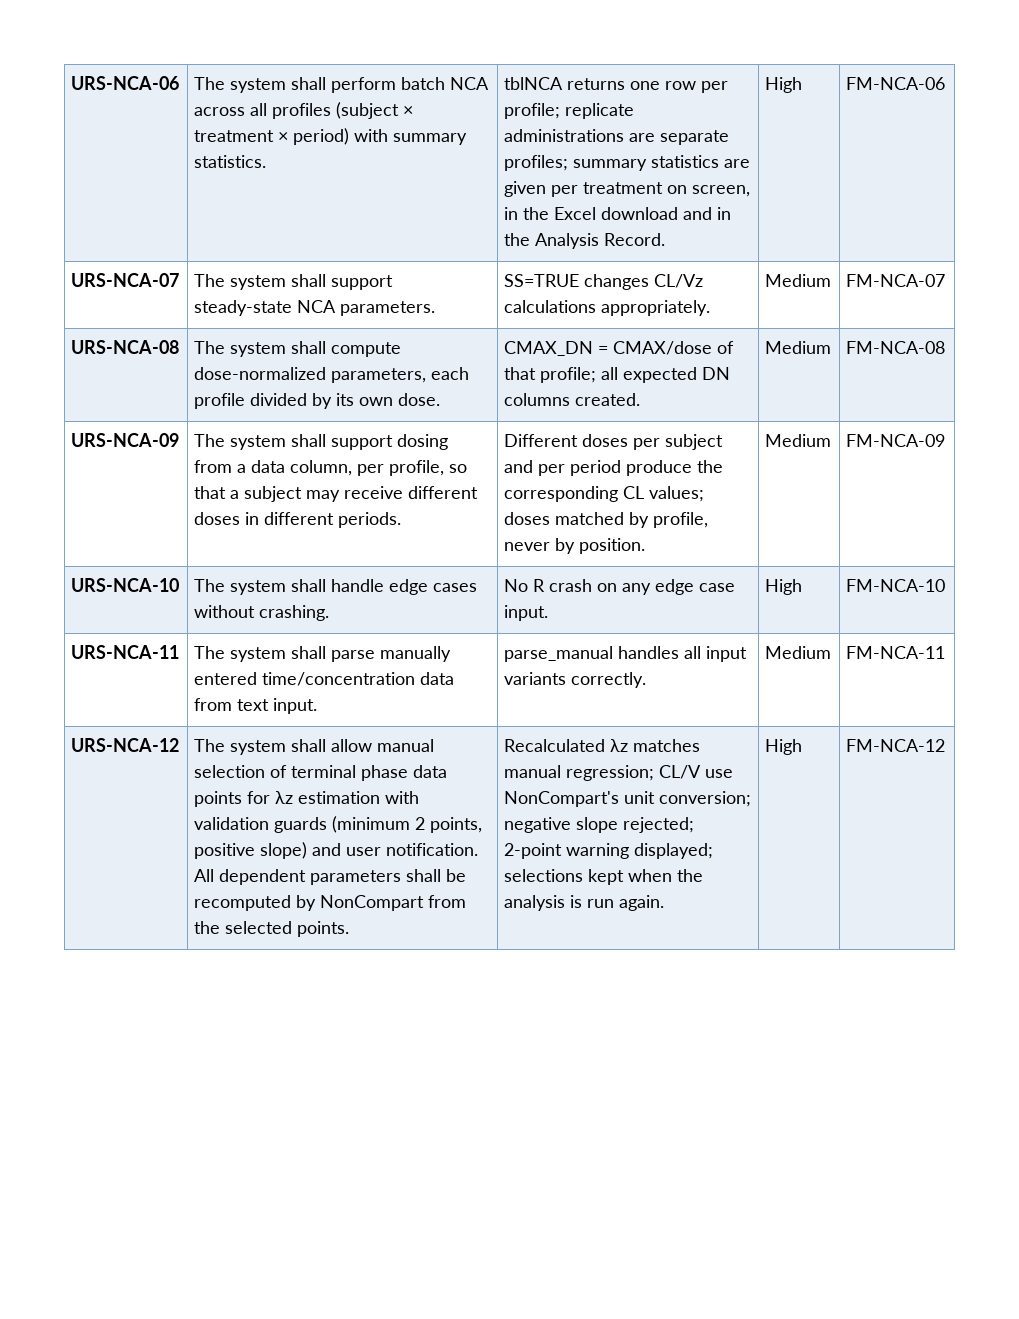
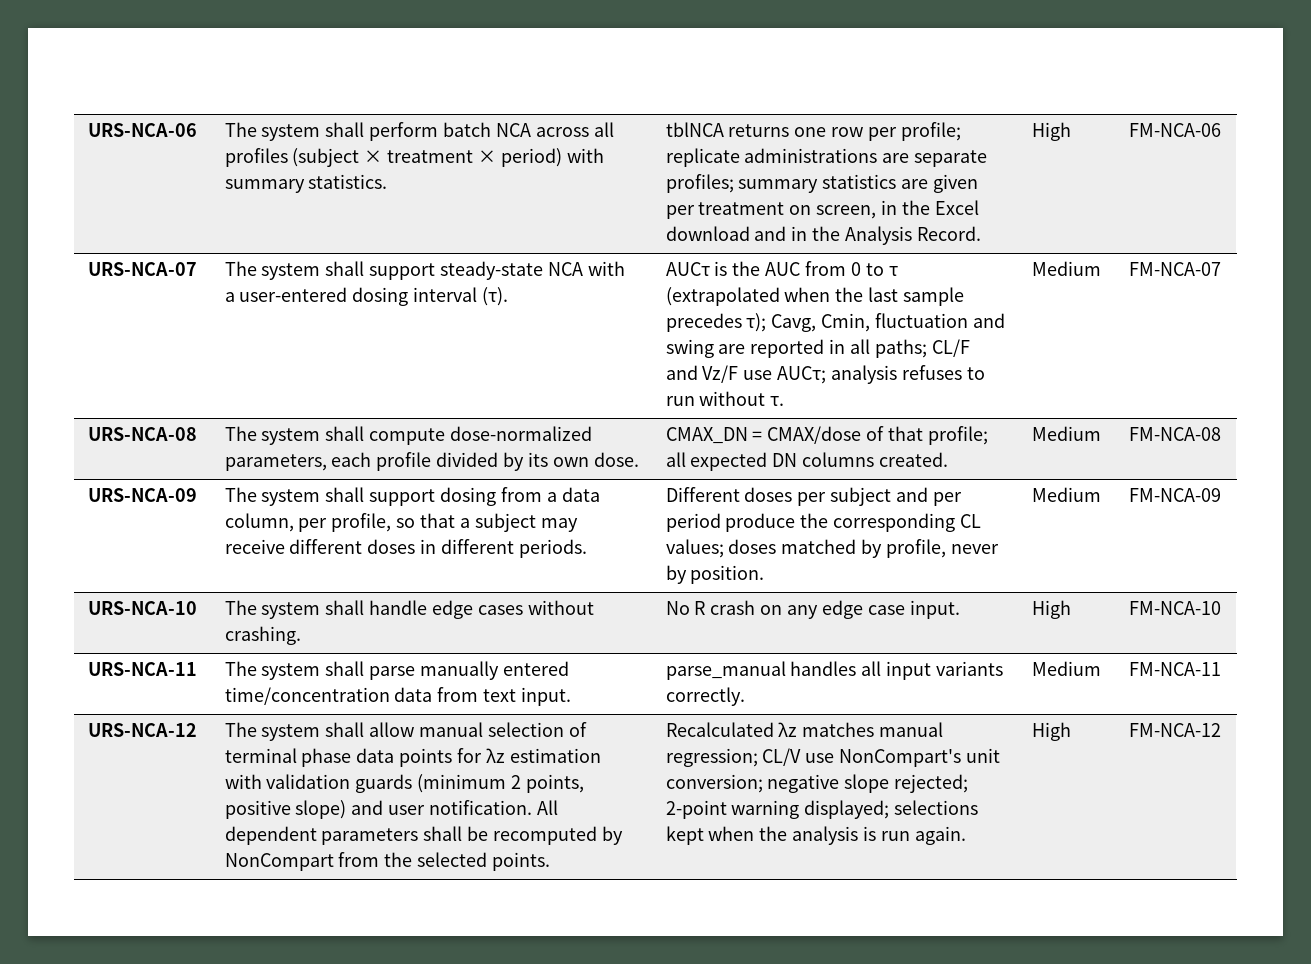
[340,301,436,316] [504,274,704,290] [504,300,711,316] parameters. | SS=TRUE changes CL/Vz calculations appropriately. -> [587,261,625,276] [224,287,509,306] [665,261,898,276] [665,287,965,306] [665,313,1005,332] [665,339,970,358] [665,365,985,384] [665,391,785,406] with a user-entered dosing interval (τ). | AUCτ is the AUC from 0 to τ (extrapolated when the last sample precedes τ); Cavg, Cmin, fluctuation and swing are reported in all paths; CL/F and Vz/F use AUCτ; analysis refuses to run without τ.

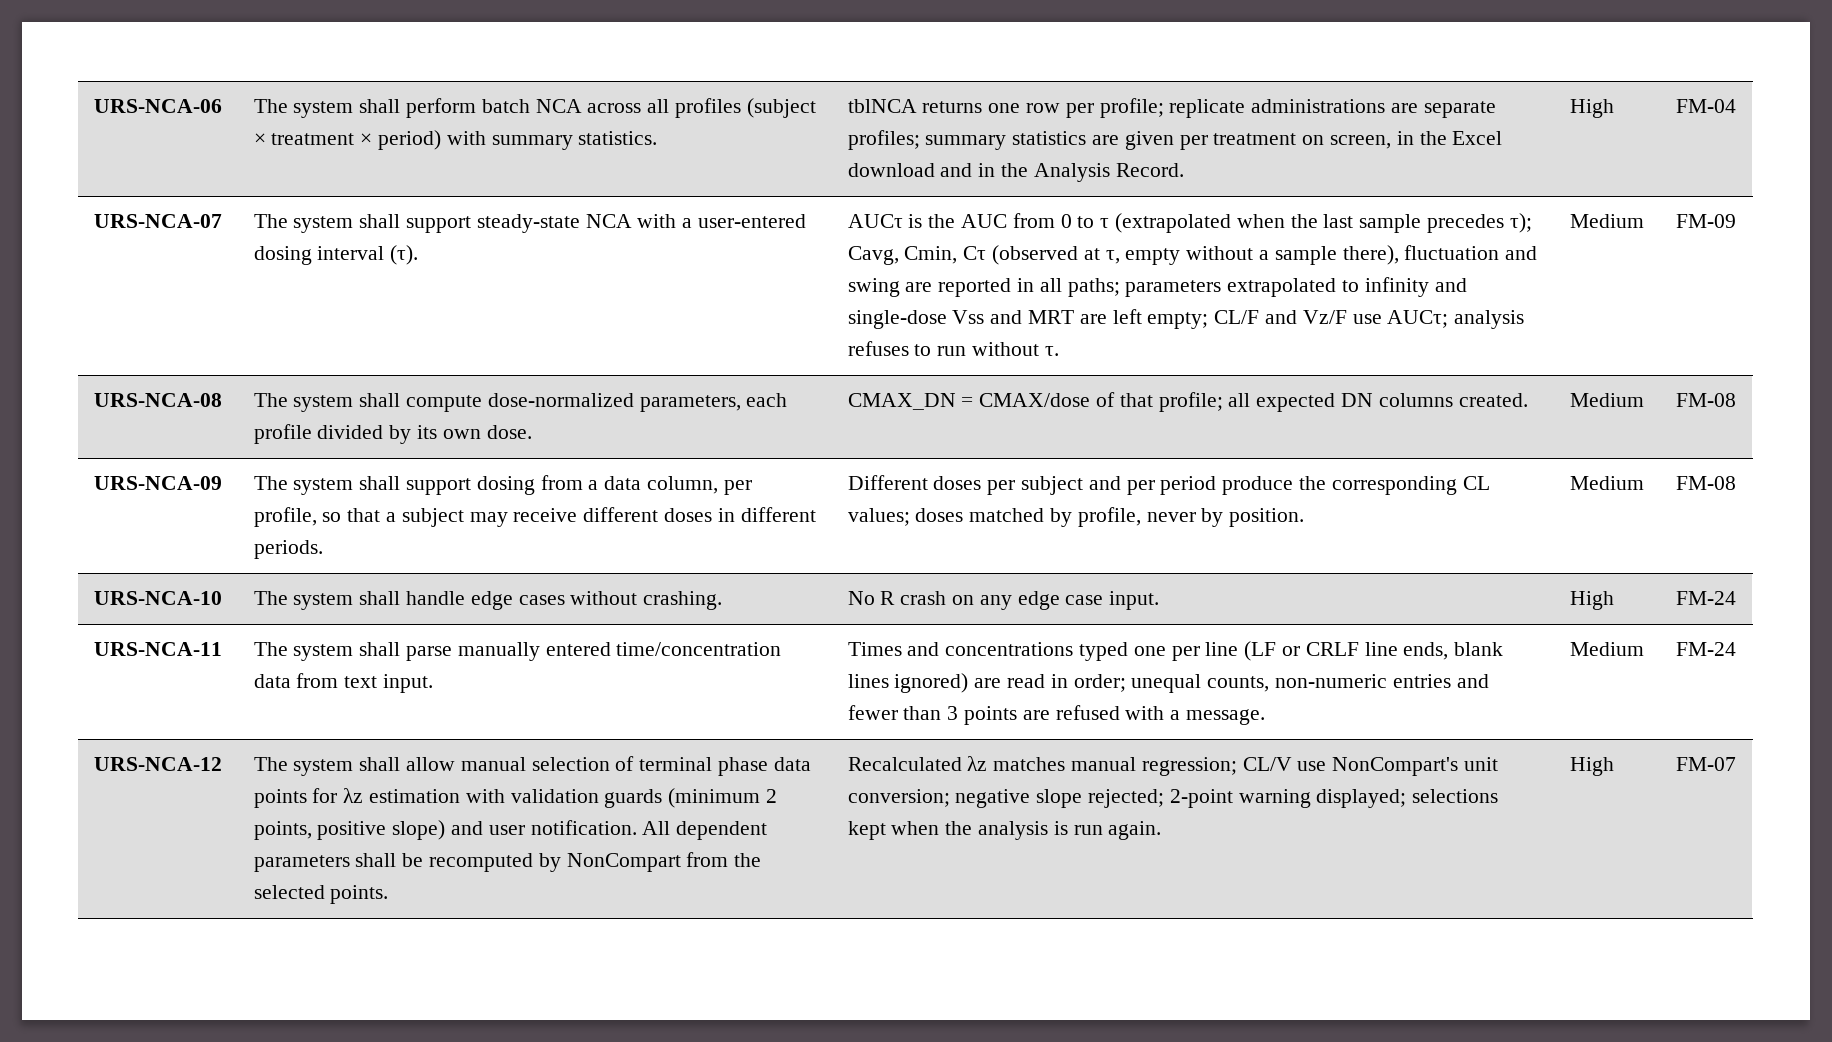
[1128,123,1221,137] FM-NCA-06 -> [1675,99,1736,113] FM-04
(871, 322) none -> [963,245,1399,265] Cτ (observed at τ, empty without a sample there),
(927, 348) none -> [1125,277,1467,297] [847,309,1209,329] parameters extrapolated to infinity and single-dose Vss and MRT are left empty;
[1128,262,1221,276] FM-NCA-07 -> [1675,214,1736,228] FM-09
[1128,427,1221,441] FM-NCA-08 -> [1675,393,1736,407] FM-08
[1128,488,1221,502] FM-NCA-09 -> [1675,476,1736,490] FM-08
[1128,601,1221,615] FM-NCA-10 -> [1675,591,1736,605] FM-24
[665,661,1004,680] [665,687,745,706] [1031,661,1101,676] [1128,662,1221,676] parse_manual handles all input variants correctly. | Medium | FM-NCA-11 -> [847,641,1504,661] [847,673,1489,693] [847,705,1266,725] [1569,642,1644,656] [1675,642,1736,656] Times and concentrations typed one per line (LF or CRLF line ends, blank lines ignored) are read in order; unequal counts, non-numeric entries and fewer than 3 points are refused with a message. | Medium | FM-24
[1128,723,1221,737] FM-NCA-12 -> [1675,757,1736,771] FM-07

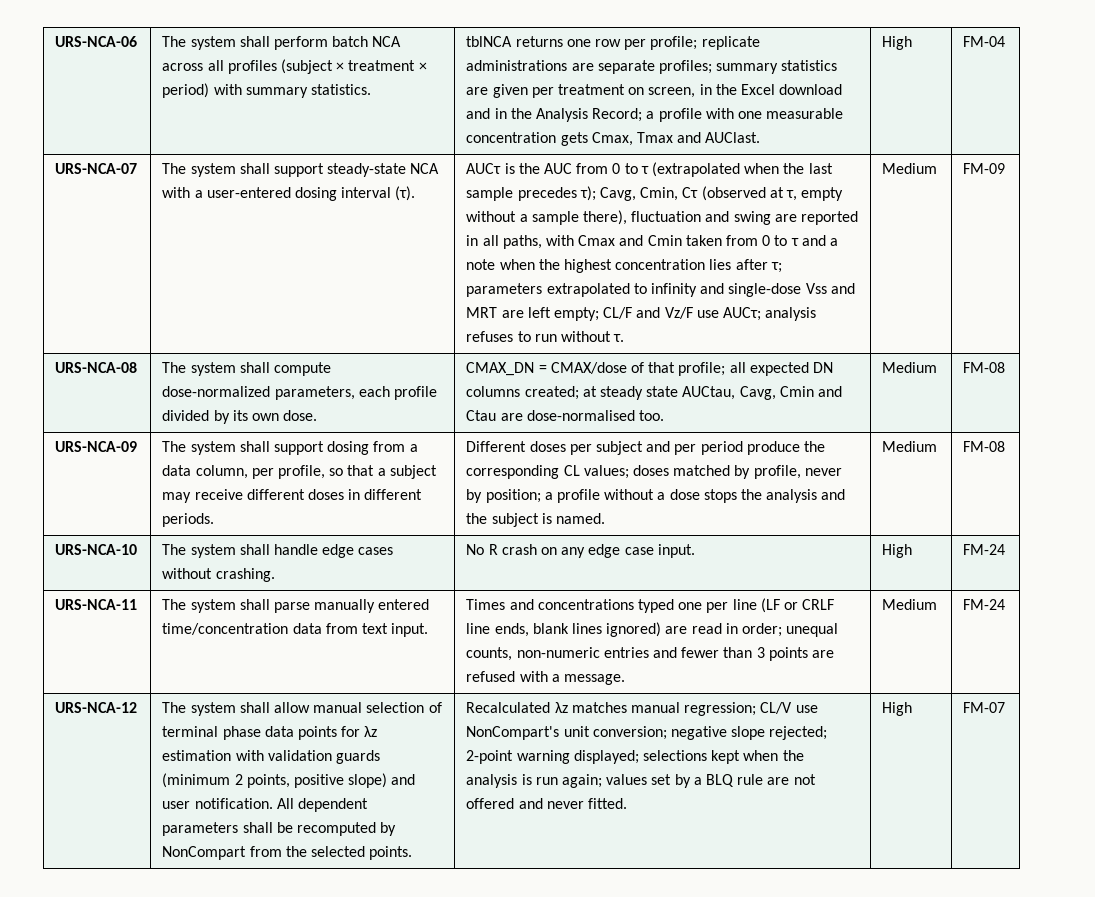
[1115,163,1184,177] Record. -> [592,108,844,122] [466,132,761,146] Record; a profile with one measurable concentration gets Cmax, Tmax and AUClast.
[1067,278,1120,297] paths; -> [502,235,838,249] [466,259,782,273] paths, with Cmax and Cmin taken from 0 to τ and a note when the highest concentration lies after τ;
[1458,393,1528,407] created. -> [524,386,842,400] [466,410,665,421] created; at steady state AUCtau, Cavg, Cmin and Ctau are dose-normalised too.
[1229,508,1305,527] position. -> [485,489,846,503] [466,513,606,527] position; a profile without a dose stops the analysis and the subject is named.
[1108,821,1162,840] again. -> [562,774,816,788] [466,798,628,809] again; values set by a BLQ rule are not offered and never fitted.

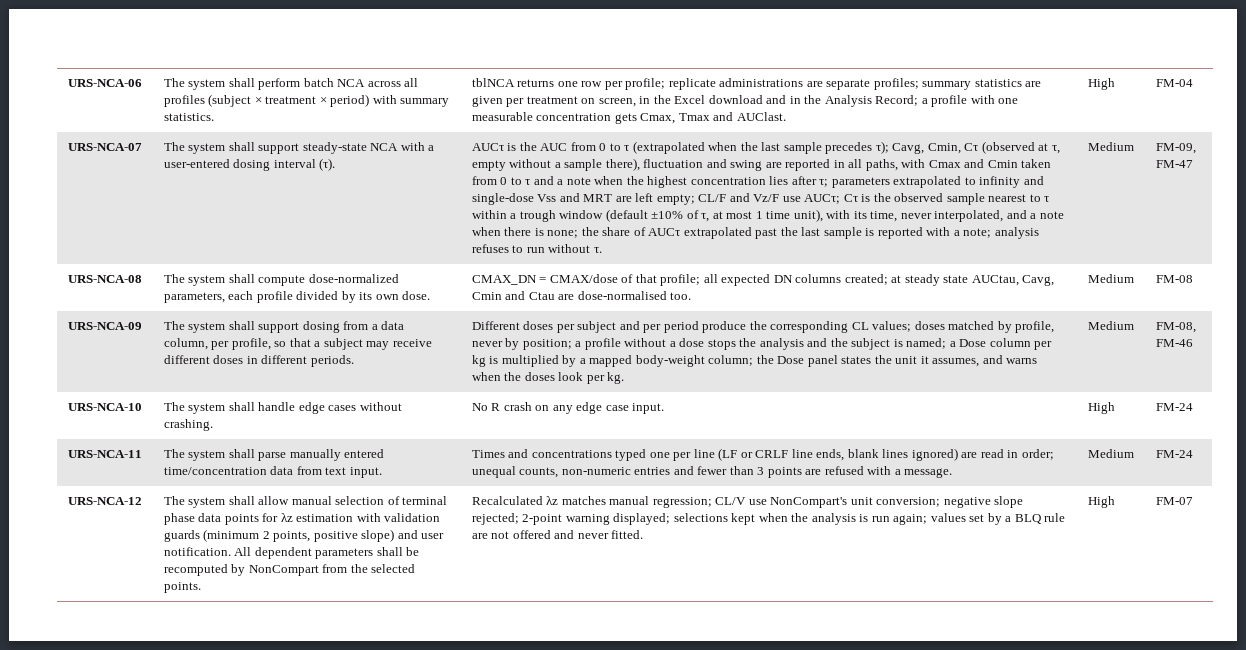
(761, 314) none -> [843,193,1050,205] [471,209,1064,222] [471,227,992,239] Cτ is the observed sample nearest to τ within a trough window (default ±10% of τ, at most 1 time unit), with its time, never interpolated, and a note when there is none; the share of AUCτ extrapolated past the last sample is reported with a note;
[963,163,1006,174] FM-09 -> [1155,143,1196,154] [1155,160,1193,168] FM-09, FM-47
[556,513,606,524] [882,441,938,452] [963,441,1006,452] named. | Medium | FM-08 -> [906,338,1053,350] [471,355,1038,367] [471,372,625,384] [1087,321,1134,330] [1155,322,1196,333] [1155,339,1193,347] named; a Dose column per kg is multiplied by a mapped body-weight column; the Dose panel states the unit it assumes, and warns when the doses look per kg. | Medium | FM-08, FM-46

